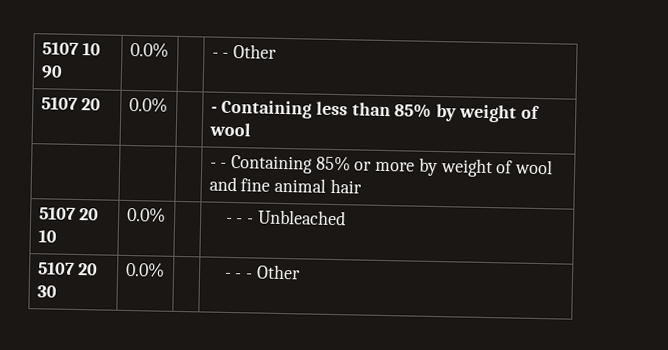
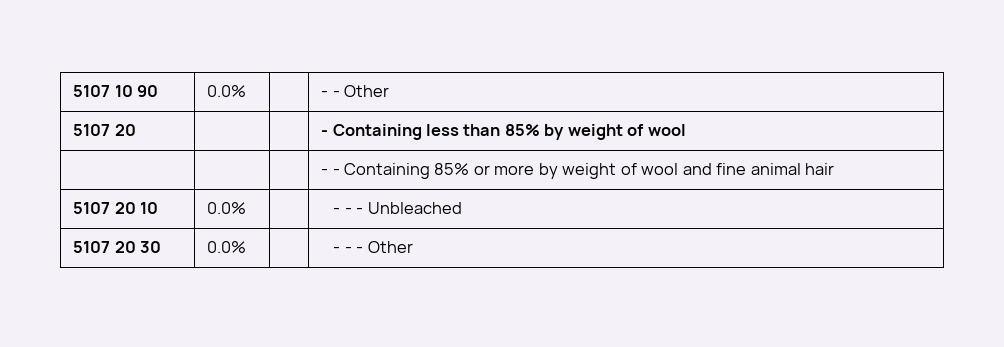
[128,96,168,113] 0.0% -> (136, 130) none

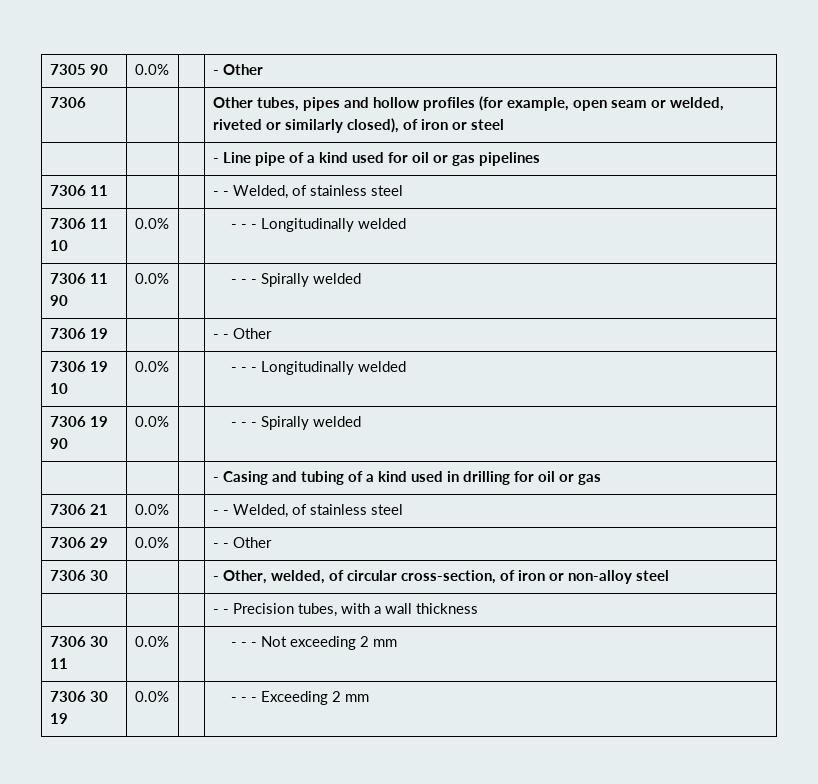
[73,85,159,97] 5107 10 90 -> [49,64,108,75] [134,64,169,75] [212,64,263,75] [49,97,86,108] [212,96,724,111] [212,118,504,133] [212,152,540,166] [49,185,108,196] [212,185,403,199] [49,218,108,229] [49,240,68,251] [134,218,169,229] [231,218,407,232] [49,273,108,284] [49,295,68,306] [134,273,169,284] [231,273,362,287] [49,328,108,339] [212,328,272,339] [49,361,108,372] [49,383,68,394] [134,361,169,372] [231,361,407,375] [49,416,108,427] [49,438,68,449] [134,416,169,427] [231,416,362,430] [212,471,601,485] [49,504,108,515] [134,504,169,515] [212,504,403,518] [49,537,108,548] 7305 90 | 0.0% | | - Other // 7306 | | | Other tubes, pipes and hollow profiles (for example, open seam or welded, riveted or similarly closed), of iron or steel // | | | - Line pipe of a kind used for oil or gas pipelines // 7306 11 | | | - - Welded, of stainless steel // 7306 11 10 | 0.0% | | - - - Longitudinally welded // 7306 11 90 | 0.0% | | - - - Spirally welded // 7306 19 | | | - - Other // 7306 19 10 | 0.0% | | - - - Longitudinally welded // 7306 19 90 | 0.0% | | - - - Spirally welded // | | | - Casing and tubing of a kind used in drilling for oil or gas // 7306 21 | 0.0% | | - - Welded, of stainless steel // 7306 29
[73,124,136,136] [321,124,686,140] [321,163,835,179] [73,202,159,214] [207,202,247,214] [333,202,462,214] [73,241,162,253] [207,241,247,253] [333,241,413,253] 5107 20 | | | - Containing less than 85% by weight of wool // | | | - - Containing 85% or more by weight of wool and fine animal hair // 5107 20 10 | 0.0% | | - - - Unbleached // 5107 20 30 | 0.0% | | - - - Other -> [49,570,108,581] [212,570,669,584] [212,603,478,617] [49,636,108,647] [49,658,68,669] [134,636,169,647] [231,636,398,650] [49,691,108,702] [49,713,68,724] [134,691,169,702] [231,691,370,705] 7306 30 | | | - Other, welded, of circular cross-section, of iron or non-alloy steel // | | | - - Precision tubes, with a wall thickness // 7306 30 11 | 0.0% | | - - - Not exceeding 2 mm // 7306 30 19 | 0.0% | | - - - Exceeding 2 mm

